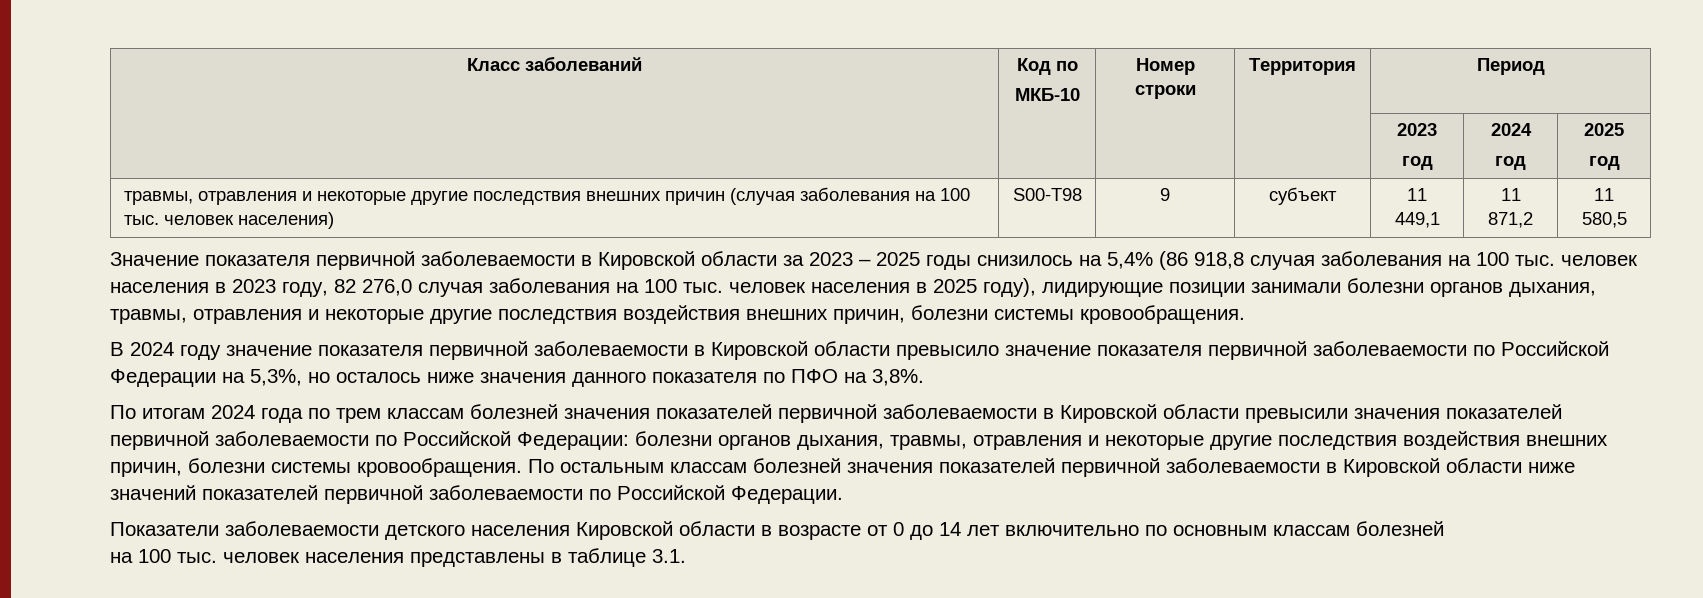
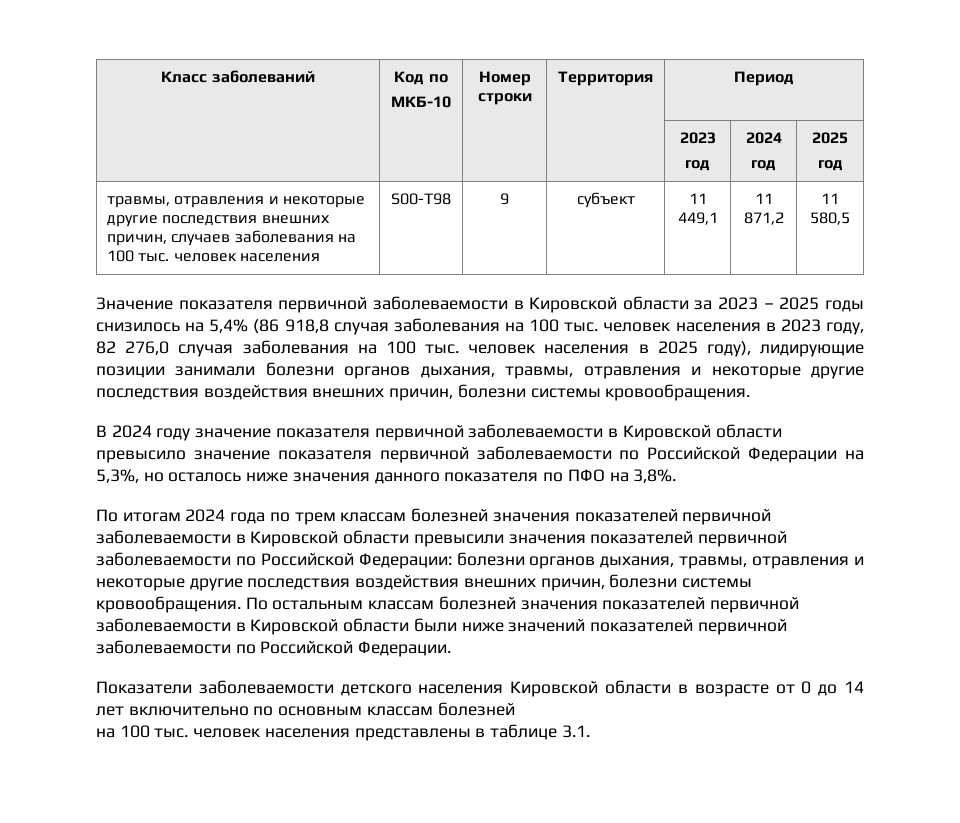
[664,187,970,205] [123,212,334,229] причин (случая заболевания на 100 тыс. человек населения) -> [107,230,356,246] [107,250,320,262] причин, случаев заболевания на 100 тыс. человек населения
(1522, 465) none -> [413,618,457,632] были

